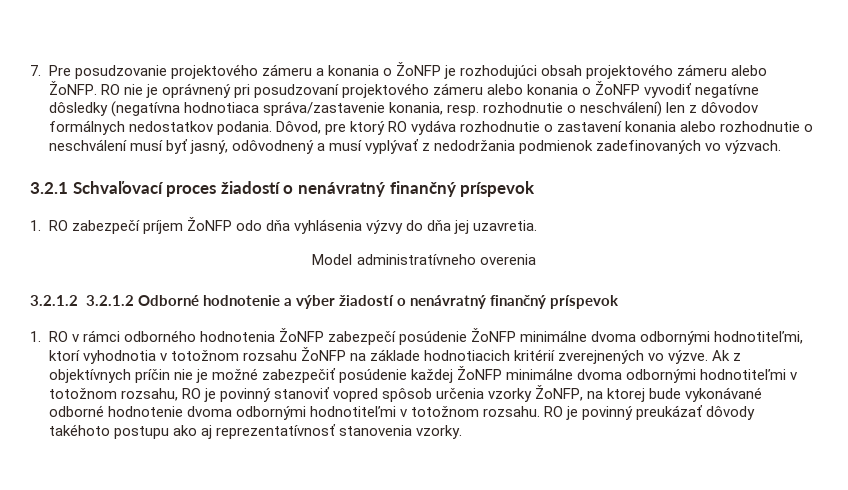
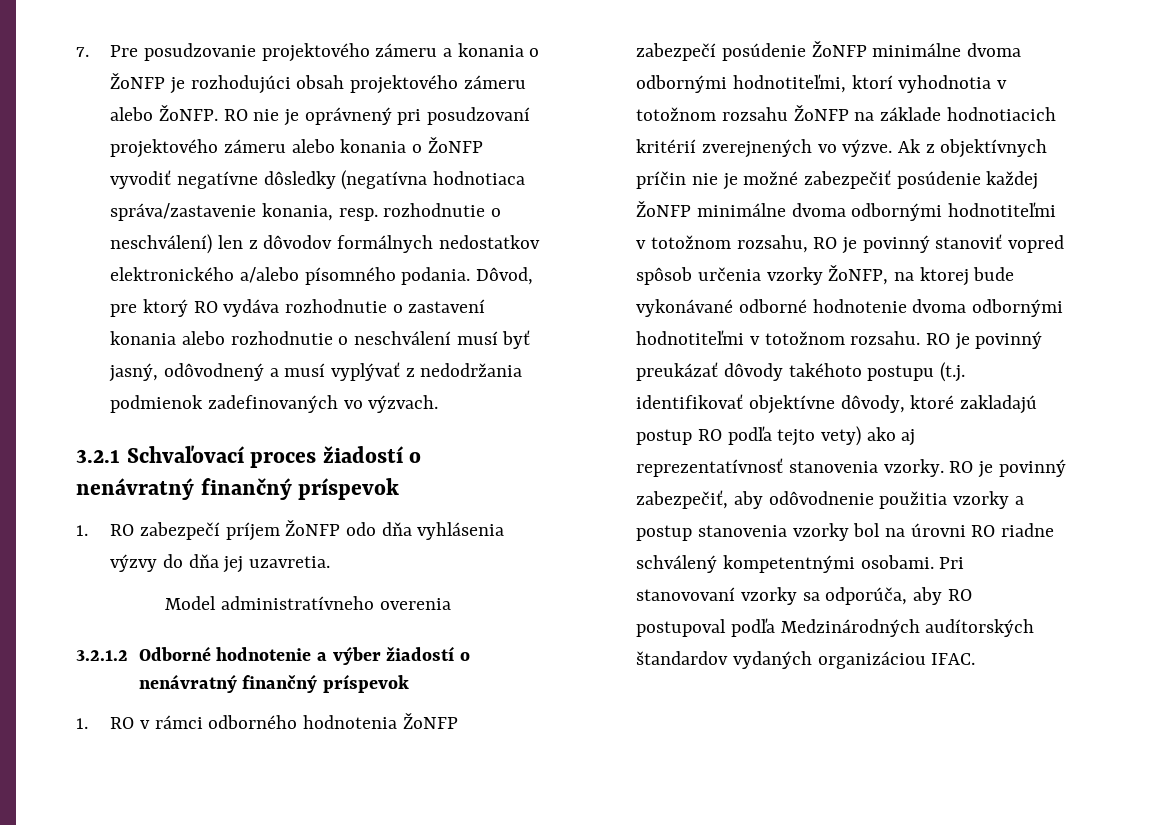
(213, 126) none -> [110,267,396,285] elektronického a/alebo písomného
[85,295,134,306] 3.2.1.2 -> (128, 655) none
(169, 432) none -> [939,362,965,382] [636,394,1037,414] [636,426,861,446] (t.j. identifikovať objektívne dôvody, ktoré zakladajú postup RO podľa tejto vety)
(462, 432) none -> [949,459,1066,478] [636,490,1024,509] [636,523,1054,541] [636,555,965,573] [636,587,972,605] [636,618,1035,637] [636,651,976,669] RO je povinný zabezpečiť, aby odôvodnenie použitia vzorky a postup stanovenia vzorky bol na úrovni RO riadne schválený kompetentnými osobami. Pri stanovovaní vzorky sa odporúča, aby RO postupoval podľa Medzinárodných audítorských štandardov vydaných organizáciou IFAC.

